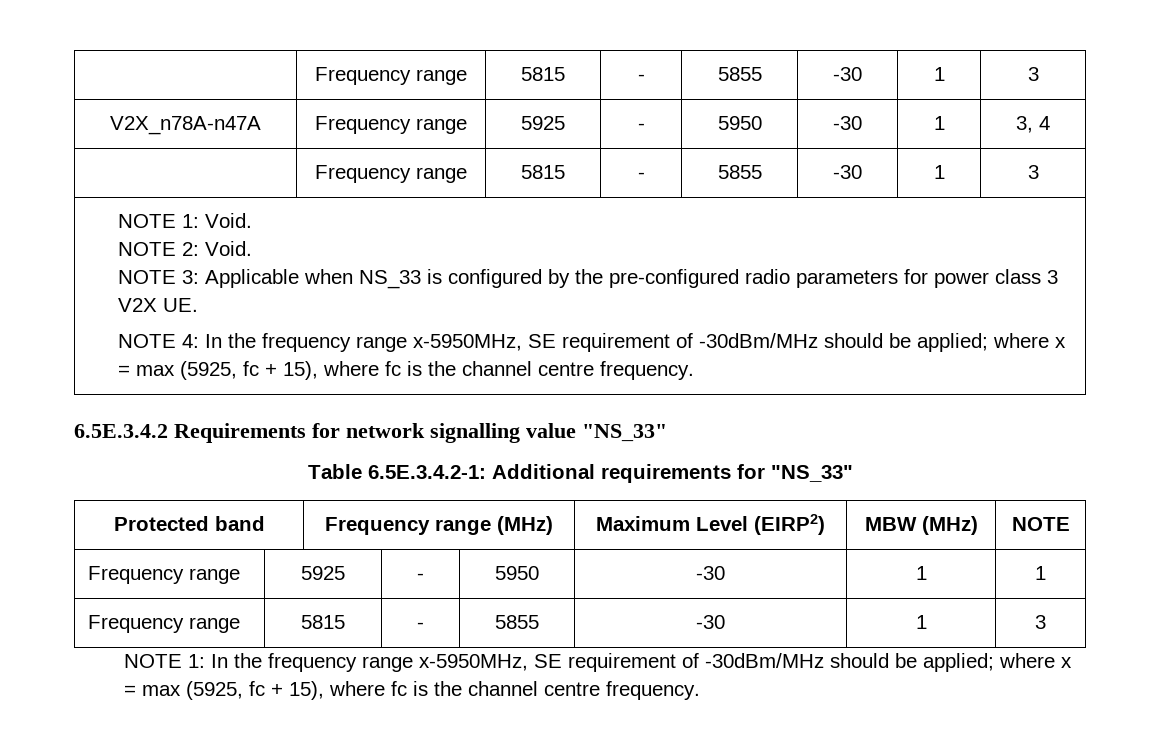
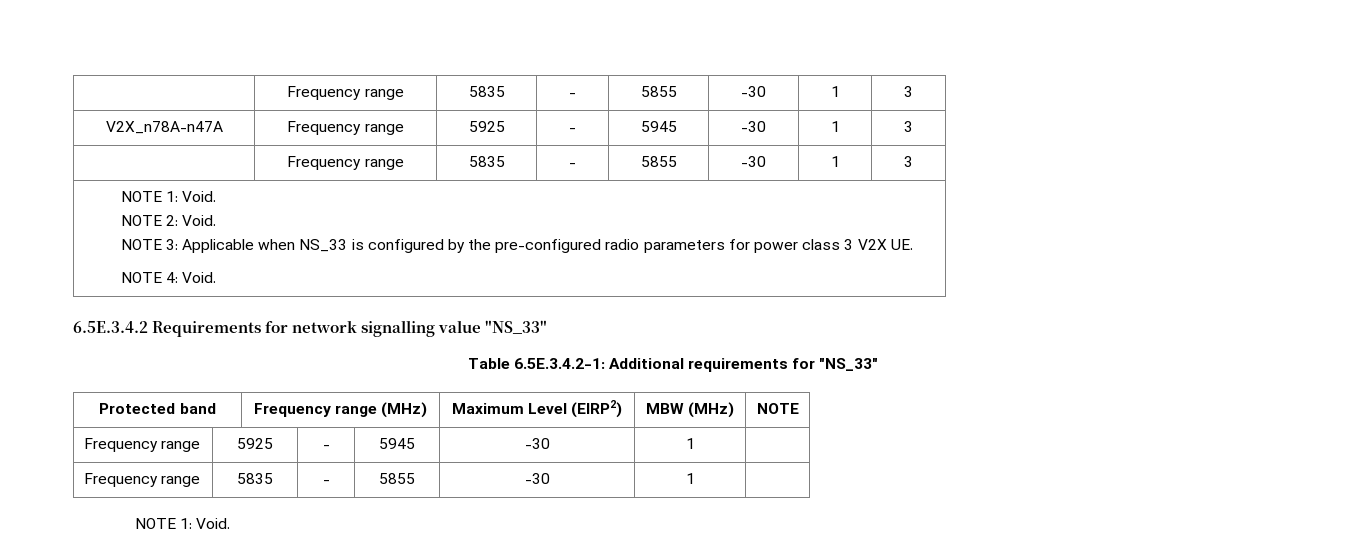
[315,67,467,85] [521,67,565,81] | Frequency range | 5815 -> [287,86,404,100] [468,86,505,97] | Frequency range | 5835
[717,116,762,130] [833,116,862,130] [933,116,945,130] [1016,116,1050,133] [315,165,467,183] [521,165,565,179] 5950 | -30 | 1 | 3, 4 // | Frequency range | 5815 -> [640,121,677,132] [741,121,766,132] [830,121,840,132] [904,121,913,132] [287,156,404,170] [468,156,505,167] 5945 | -30 | 1 | 3 // | Frequency range | 5835
[204,333,1066,352] [117,361,694,380] In the frequency range x-5950MHz, SE requirement of -30dBm/MHz should be applied; where x = max (5925, fc + 15), where fc is the channel centre frequency. -> [181,272,216,283] Void.
[495,566,539,580] [696,566,725,580] [915,566,927,580] [1035,566,1046,580] [87,615,240,633] [301,615,345,629] [417,622,424,629] [495,615,539,629] [696,615,725,629] [915,615,927,629] [1035,615,1046,629] [124,653,1073,672] [124,681,701,700] 5950 | -30 | 1 | 1 // Frequency range | 5815 | - | 5855 | -30 | 1 | 3 // NOTE 1: In the frequency range x-5950MHz, SE requirement of -30dBm/MHz should be applied; where x = max (5925, fc + 15), where fc is the channel centre frequency. -> [379,438,415,449] [524,438,550,449] [685,438,695,449] [83,473,200,487] [237,473,273,484] [322,480,330,484] [379,473,415,484] [524,473,550,484] [685,473,695,484] [134,518,231,529] 5945 | -30 | 1 | // Frequency range | 5835 | - | 5855 | -30 | 1 | // NOTE 1: Void.

